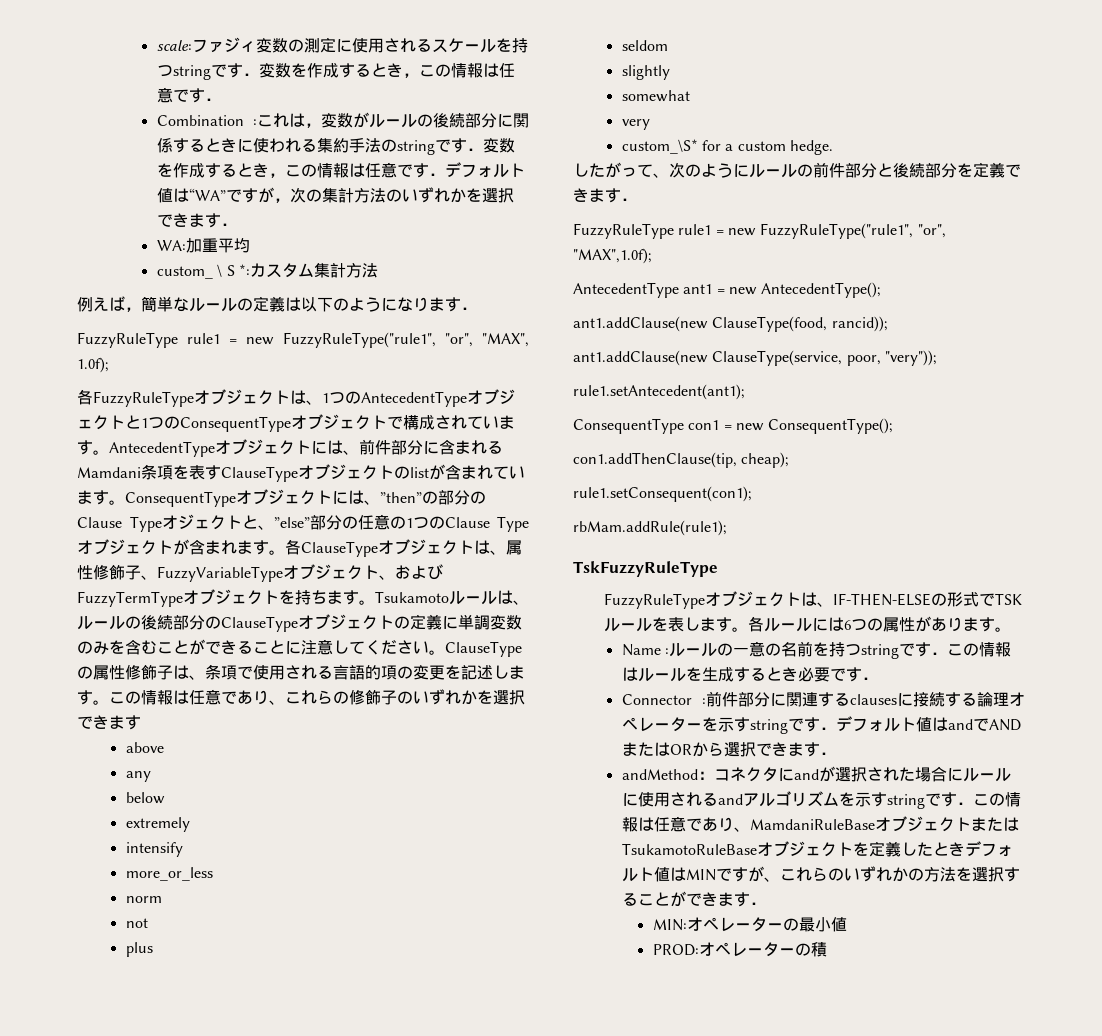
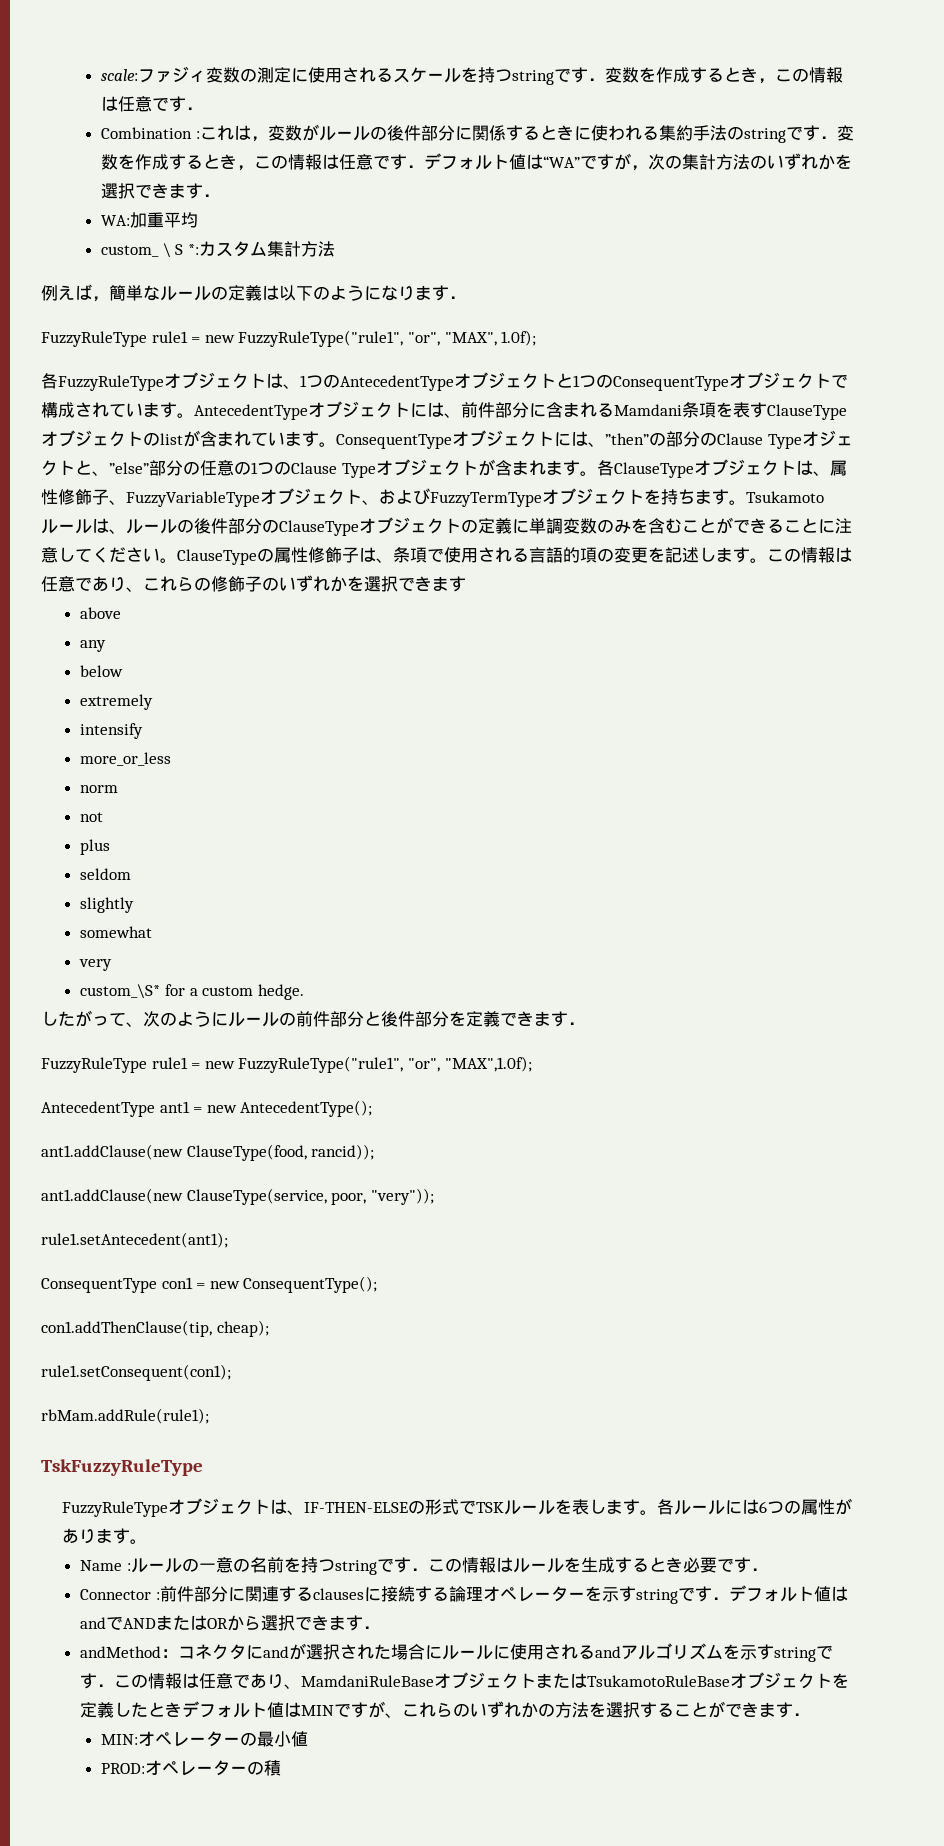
[449,113,465,128] 続 -> [403,125,421,141] 件
[157,615,173,630] 続 -> [211,518,228,534] 件
[909,163,925,178] 続 -> [398,1011,415,1027] 件

